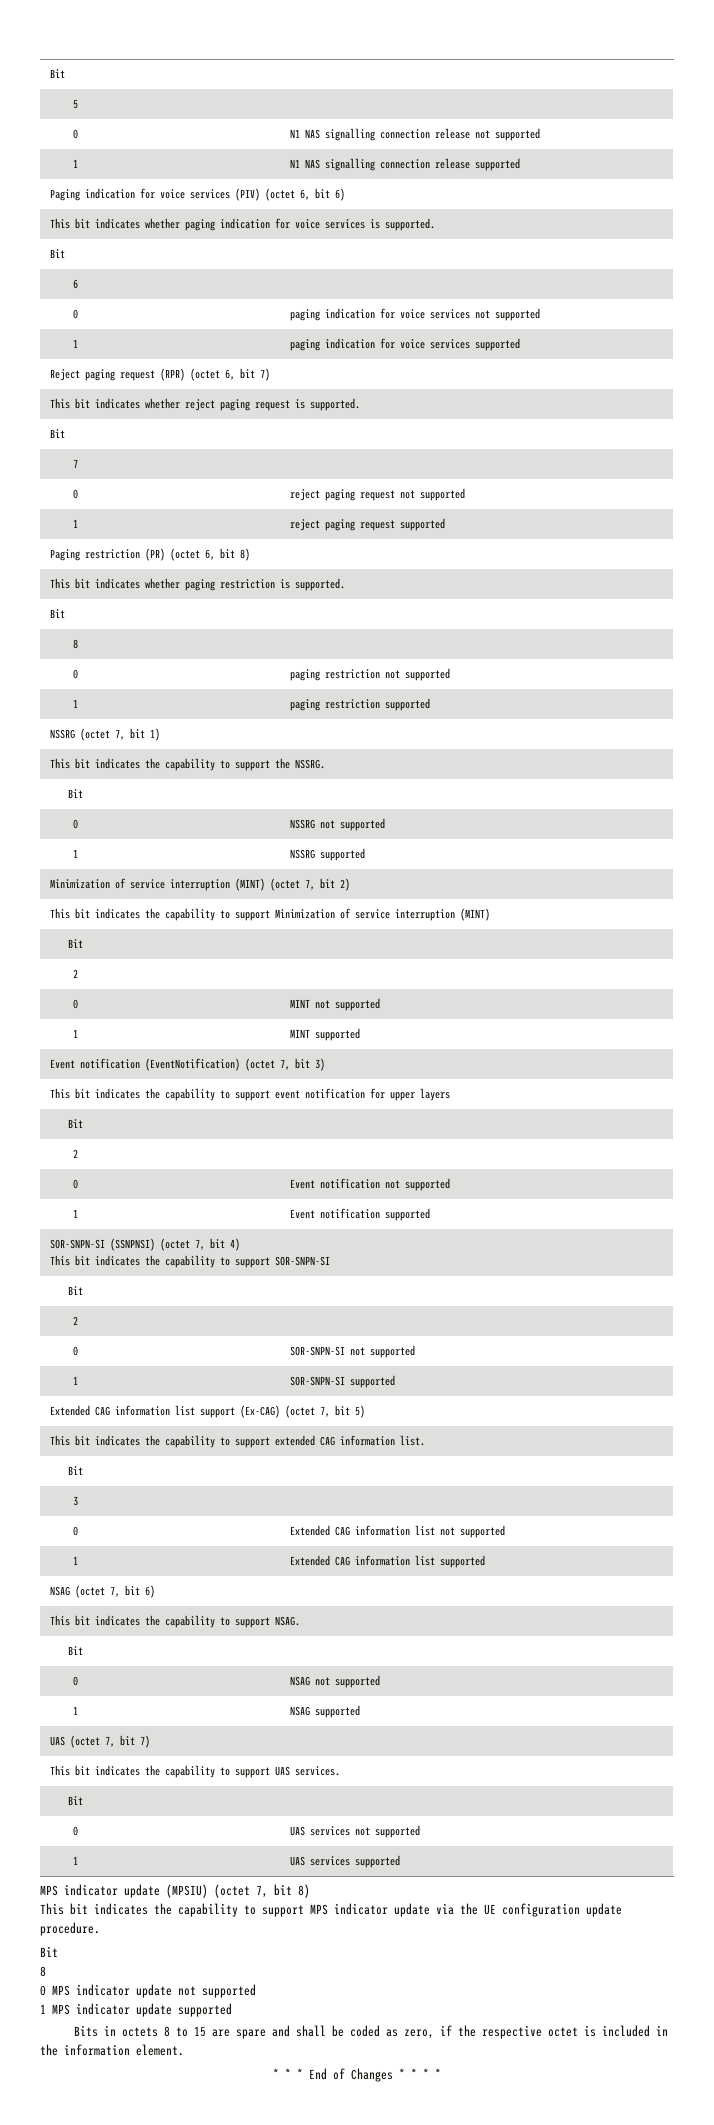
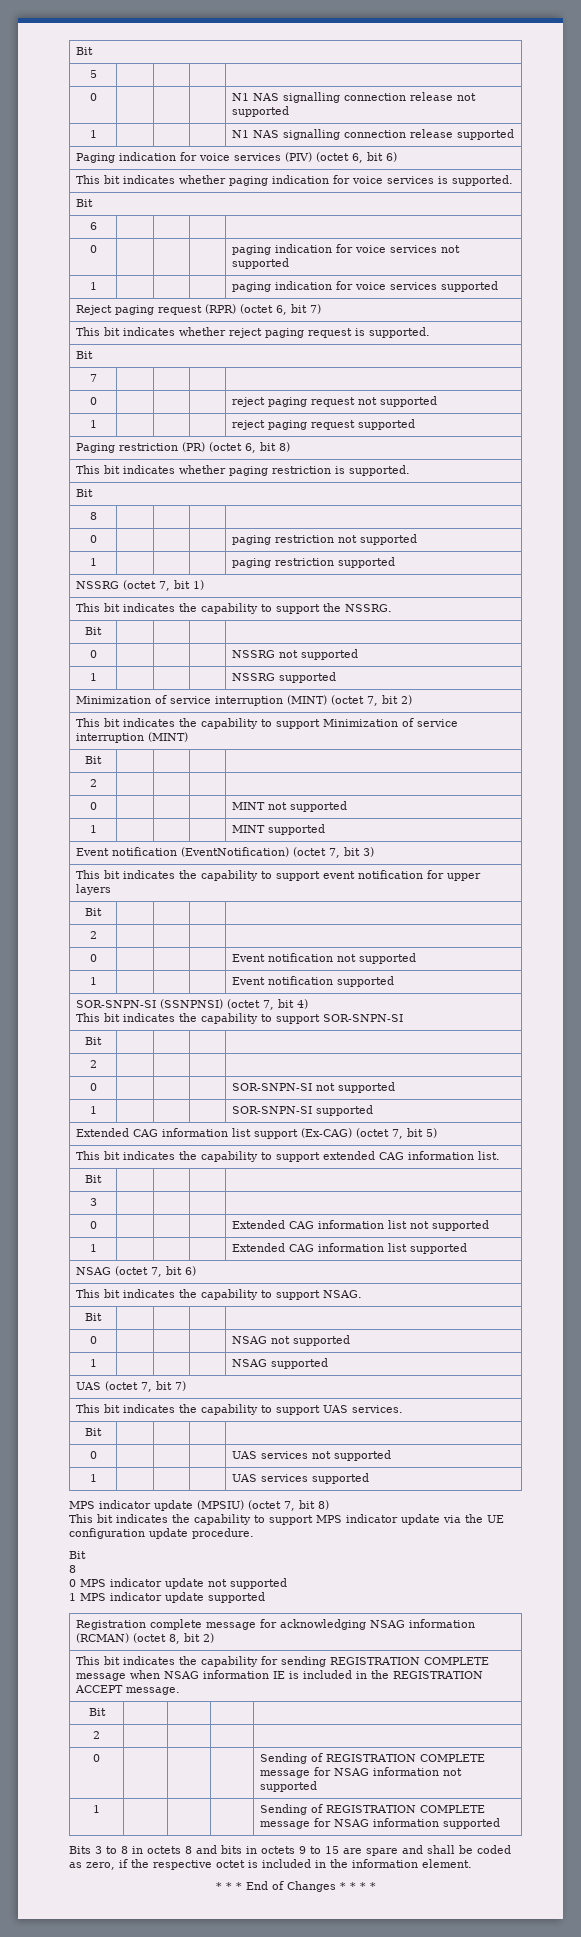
[73,2025,170,2037] // Bits in octets 8 -> [75,1619,475,1630] [75,1633,214,1644] [75,1656,489,1667] [75,1670,483,1681] [74,1685,180,1695] [88,1708,106,1716] [93,1731,100,1739] [93,1754,100,1762] [259,1753,485,1764] [259,1767,462,1778] [259,1781,317,1792] [93,1805,100,1813] [259,1804,485,1815] [259,1818,500,1829] [69,1845,306,1854] // Registration complete message for acknowledging NSAG information (RCMAN) (octet 8, bit 2) // This bit indicates the capability for sending REGISTRATION COMPLETE message when NSAG information IE is included in the REGISTRATION ACCEPT message. // Bit | | | | // 2 | | | | // 0 | | | | Sending of REGISTRATION COMPLETE message for NSAG information not supported // 1 | | | | Sending of REGISTRATION COMPLETE message for NSAG information supported // Bits 3 to 8 in octets 8 and bits in octets 9

